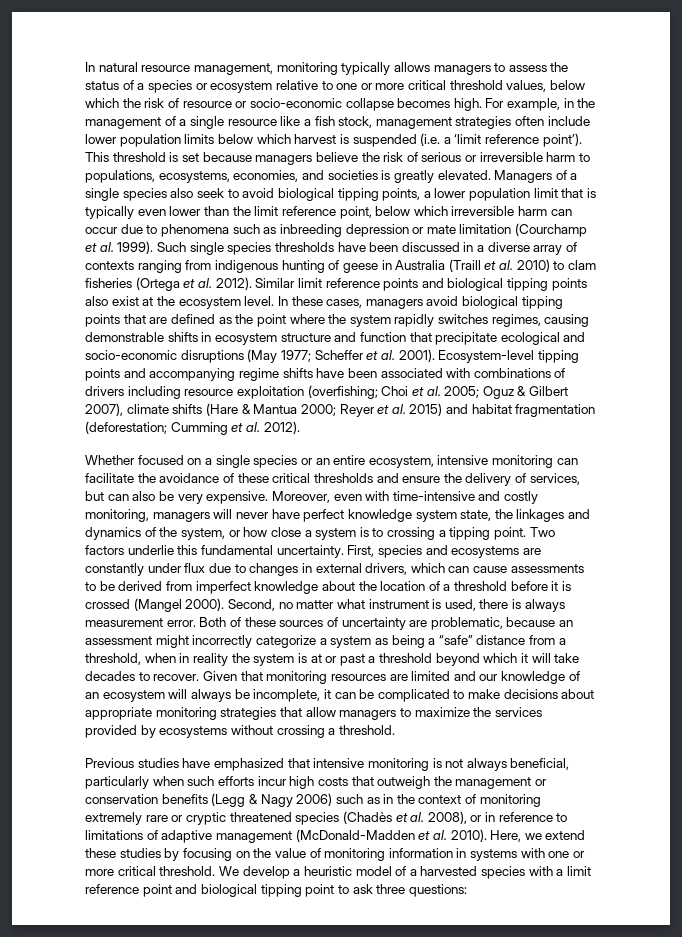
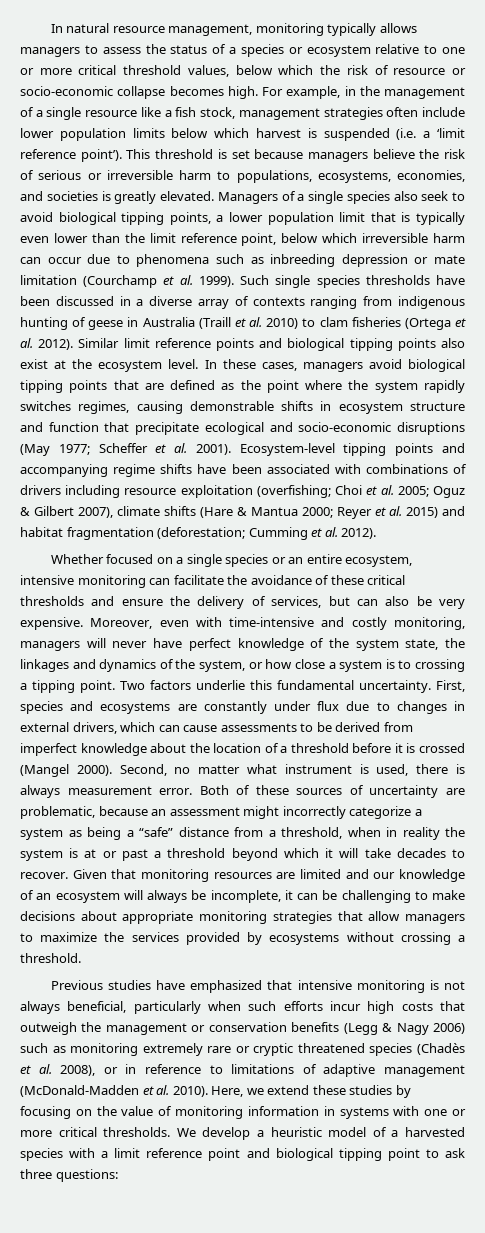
(412, 515) none -> [310,638,349,648] of the
[377,689,450,702] complicated -> [341,890,411,903] challenging
[383,794,477,804] in the context of -> (66, 1049) none
[159,866,216,876] threshold. -> [103,1127,171,1137] thresholds.

